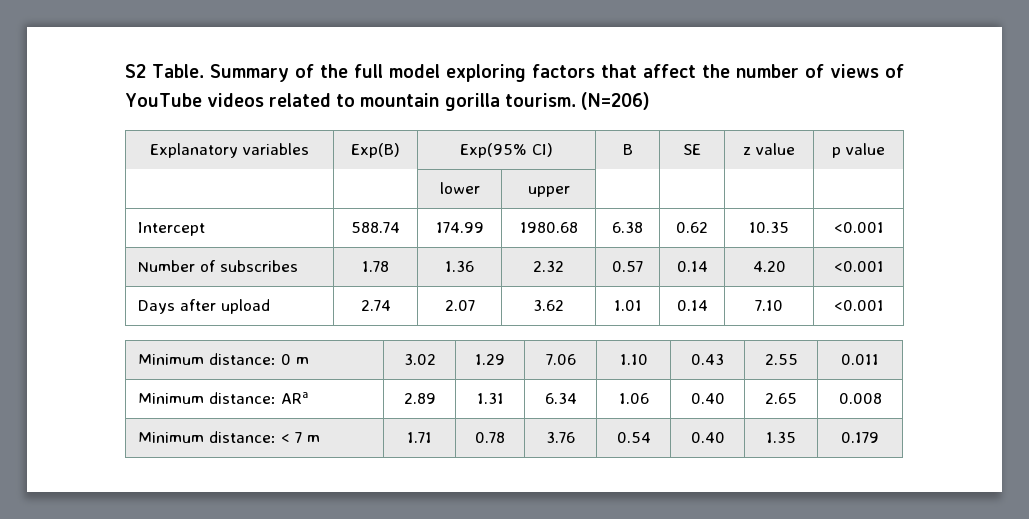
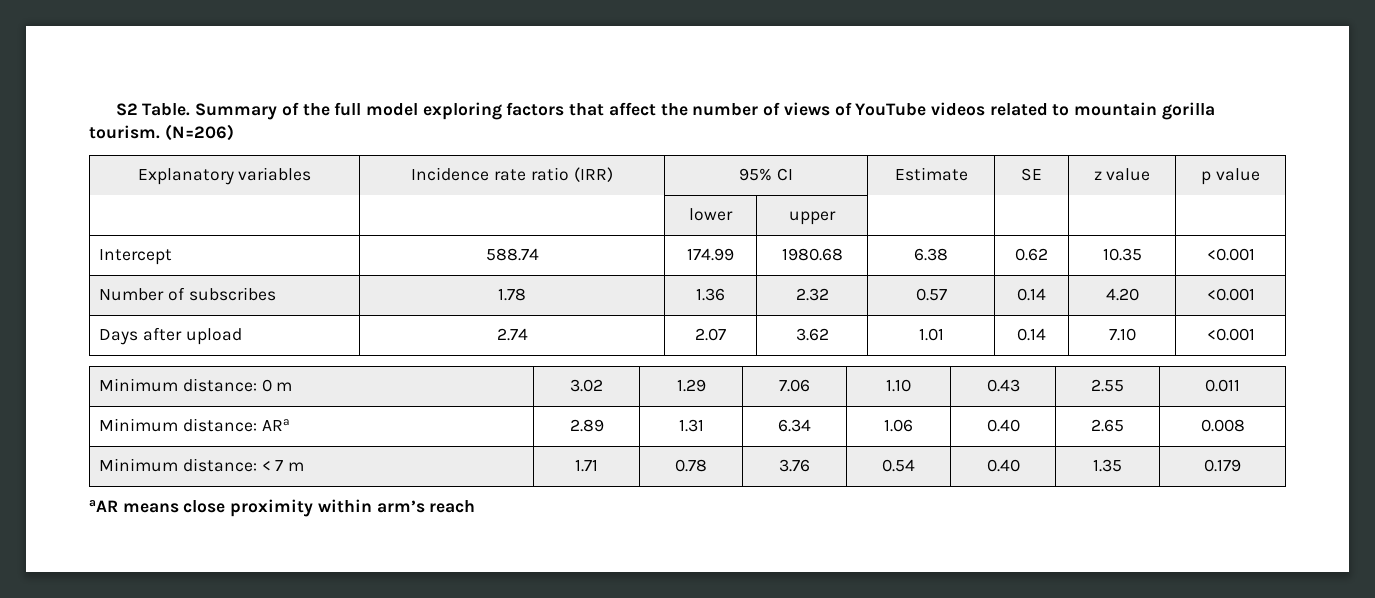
[351,143,400,158] [460,143,553,158] [622,144,633,155] Exp(B) | Exp(95% CI) | B -> [411,167,613,182] [739,168,793,181] [894,167,968,181] Incidence rate ratio (IRR) | 95% CI | Estimate
(879, 437) none -> [89,499,476,517] // aAR means close proximity within arm’s reach

